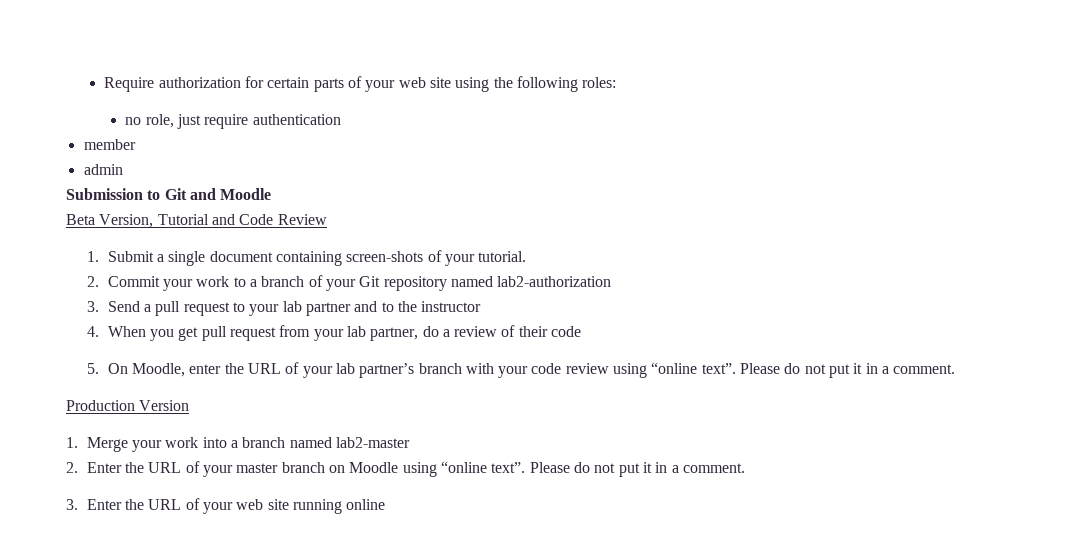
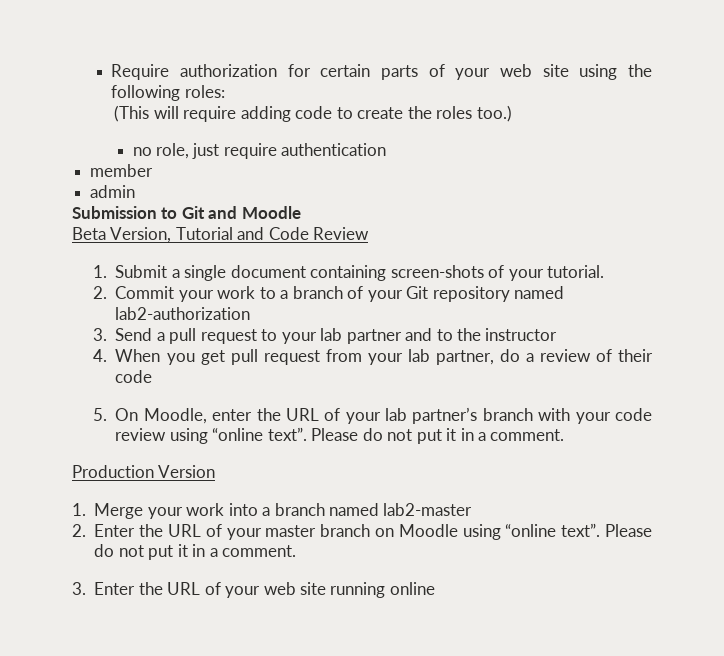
(617, 82) none -> [114,105,512,122] // (This will require adding code to create the roles too.)

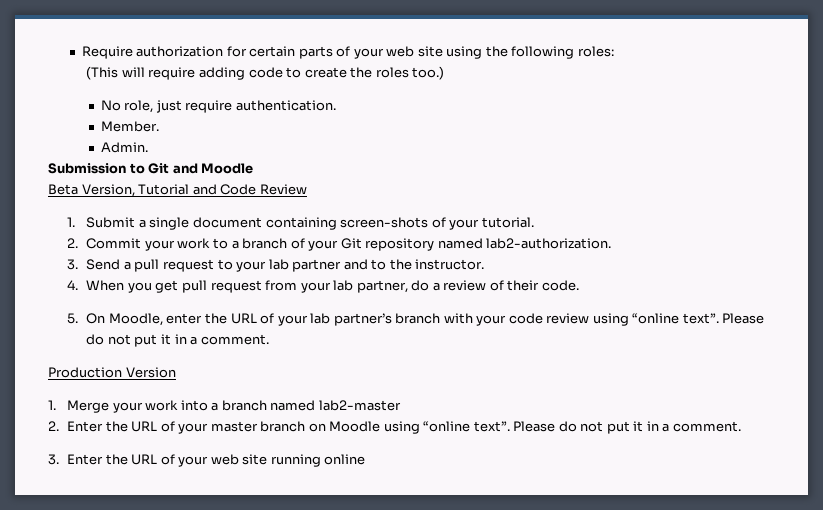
[132,147,152,156] no -> [100,100,121,111] No
[281,143,387,156] [90,164,154,177] [90,185,136,198] authentication // member // admin -> [235,100,336,111] [100,121,159,132] [100,142,148,153] authentication. // Member. // Admin.
[115,307,251,320] lab2-authorization -> [486,238,612,249] lab2-authorization.
[485,328,558,341] instructor -> [415,259,485,270] instructor.
[115,370,153,383] code -> [541,280,579,291] code.

